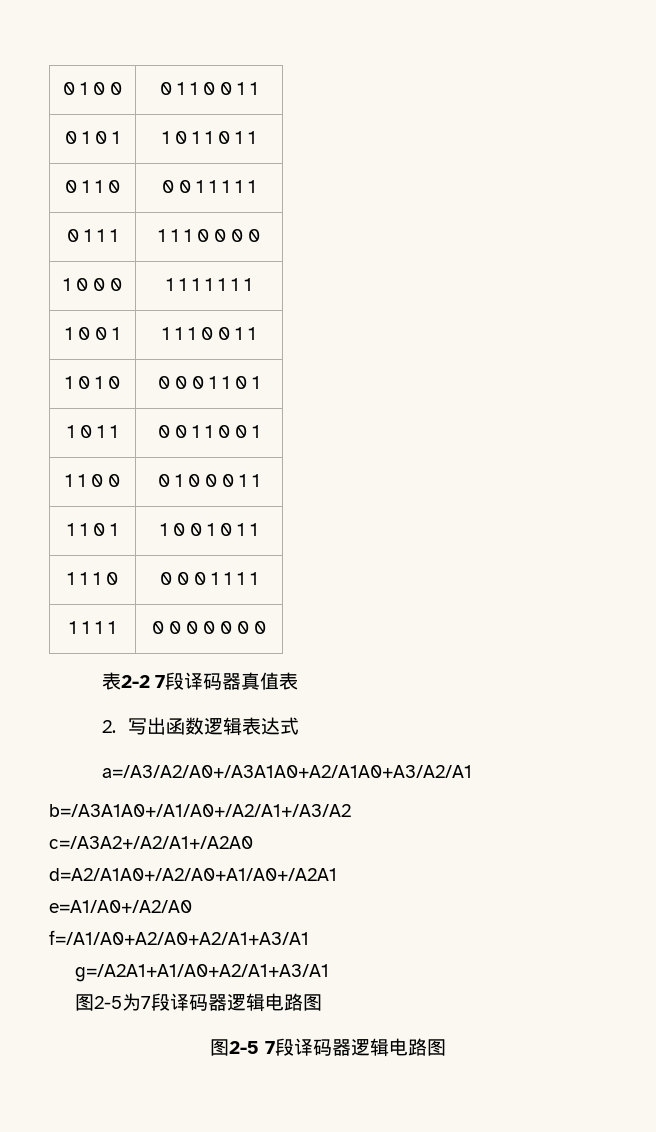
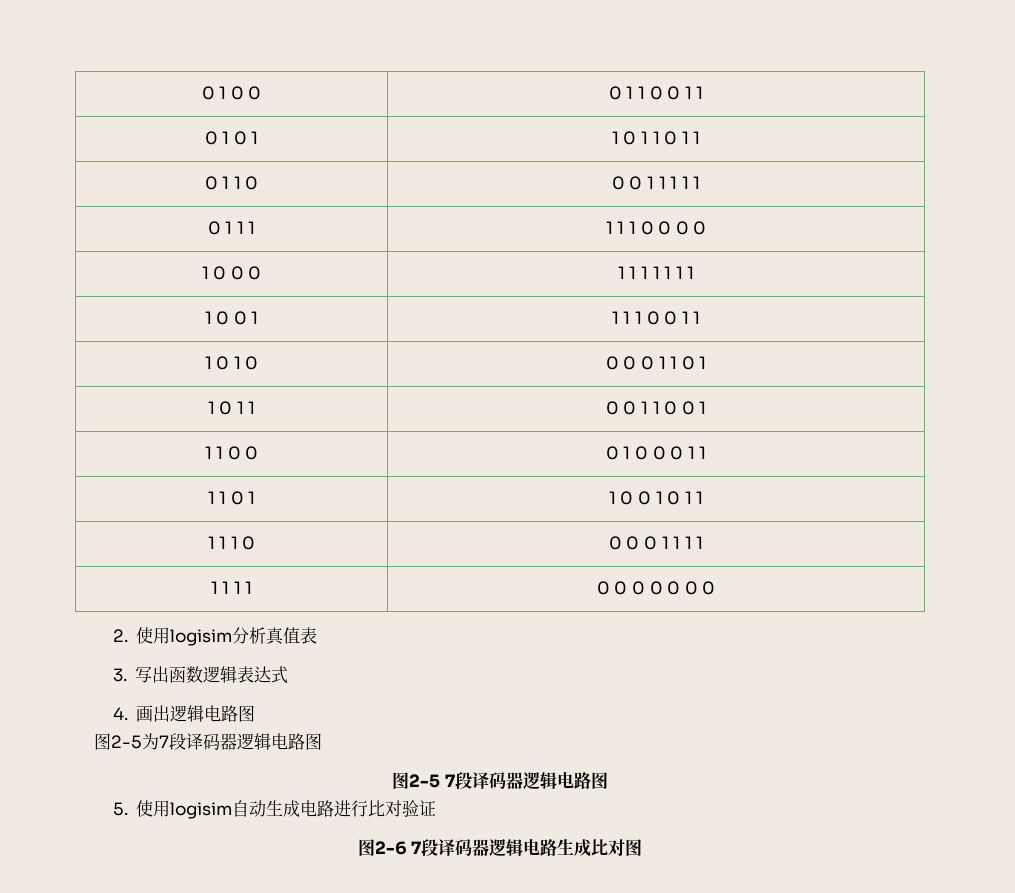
[101,672,241,690] 表2-2 7段译码器 -> [112,627,267,646] 2.使用logisim分析
[101,720,116,733] 2. -> [112,668,127,682] 3.
[101,765,472,778] [49,804,351,817] [49,836,253,849] [49,868,337,881] [49,900,192,913] [49,930,309,945] [75,964,330,982] a=/A3/A2/A0+/A3A1A0+A2/A1A0+A3/A2/A1 // b=/A3A1A0+/A1/A0+/A2/A1+/A3/A2 // c=/A3A2+/A2/A1+/A2A0 // d=A2/A1A0+/A2/A0+A1/A0+/A2A1 // e=A1/A0+/A2/A0 // f=/A1/A0+A2/A0+A2/A1+A3/A1 // g=/A2A1+A1/A0+A2/A1+A3/A1 -> [112,705,256,722] 4.画出逻辑电路图
(446, 1047) none -> [112,800,437,819] [357,839,643,857] // 5.使用logisim自动生成电路进行比对验证 // 图2-6 7段译码器逻辑电路生成比对图

